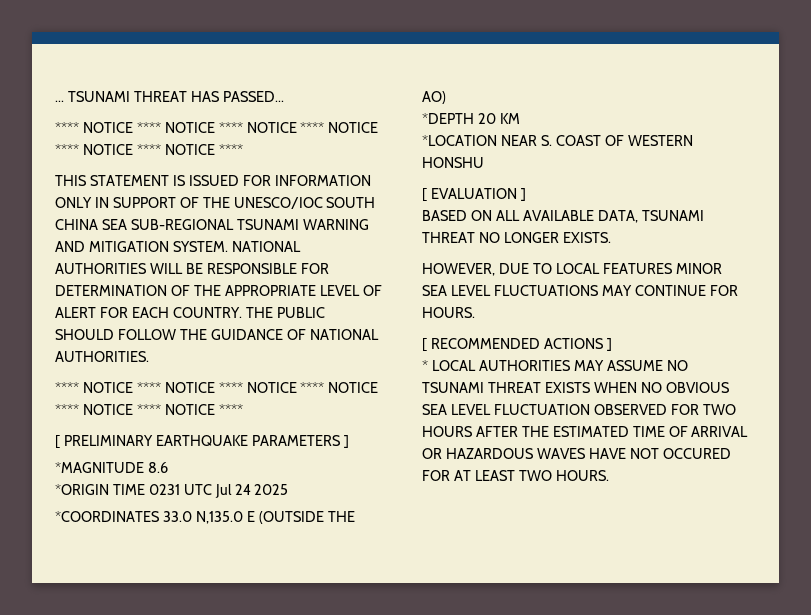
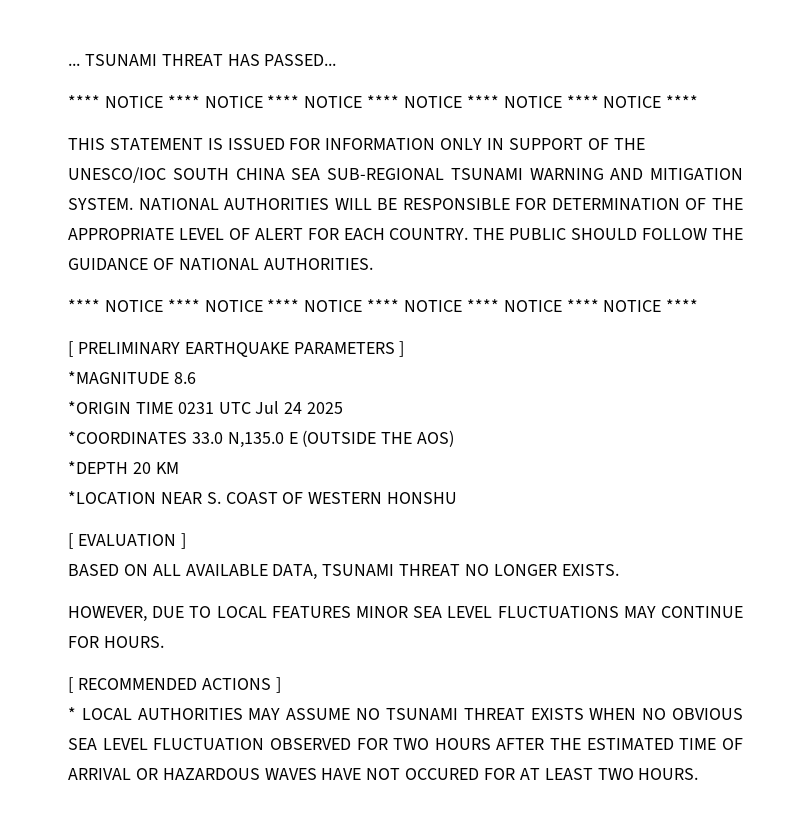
[422,91,446,104] AO) -> [417,430,455,447] AOS)

